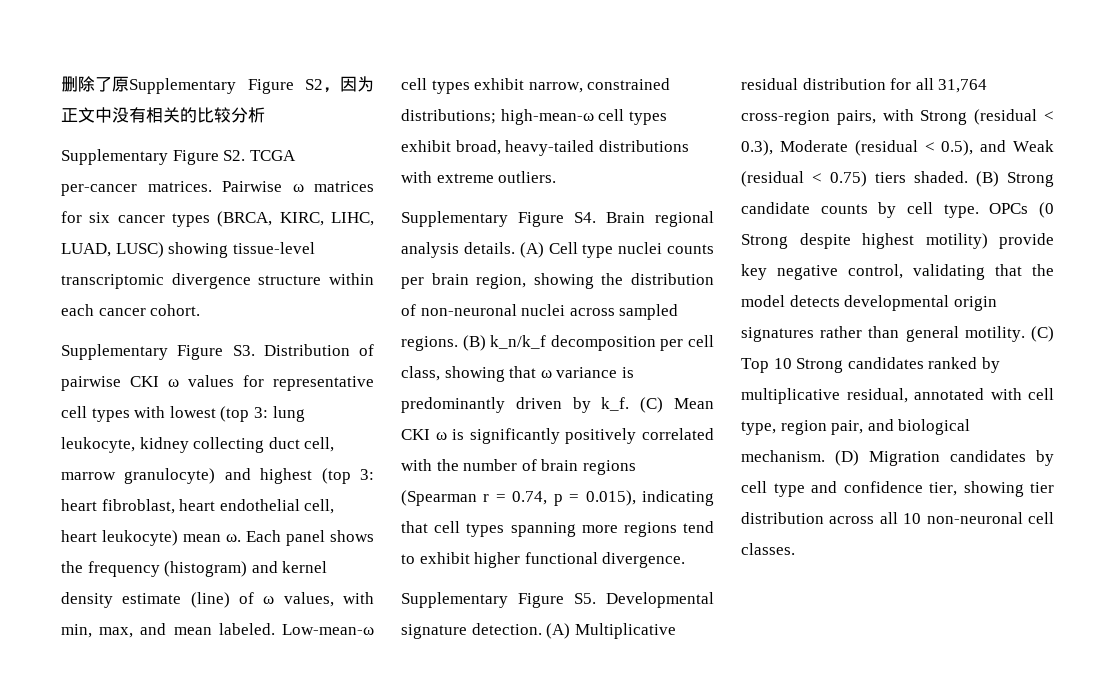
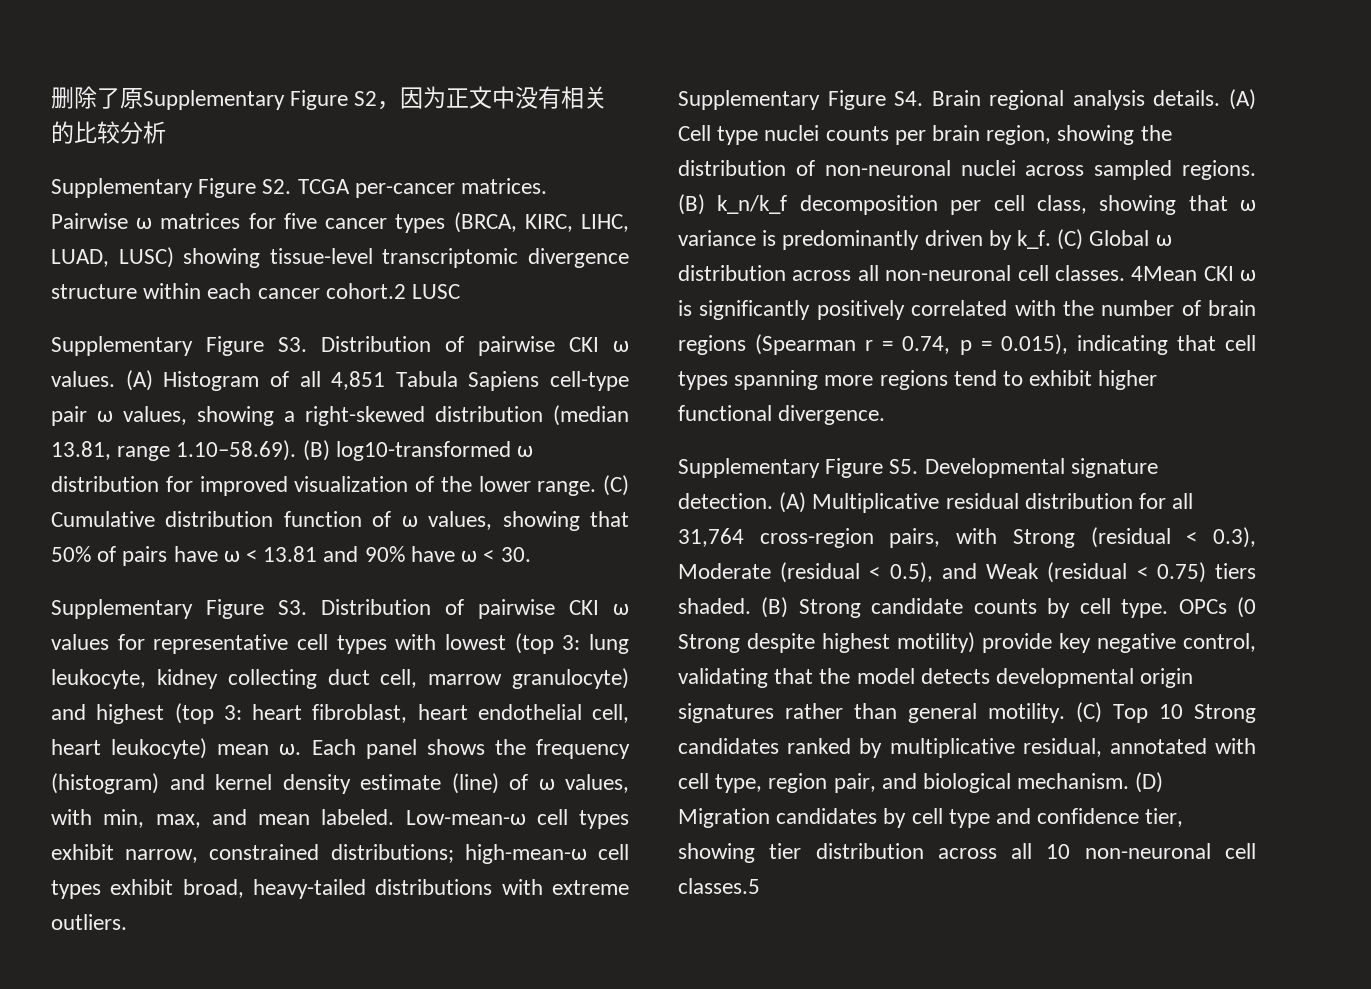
[89,212,111,223] six -> [283,213,317,229] five
[150,304,201,316] cohort. -> [325,283,461,299] [51,336,629,356] [51,370,629,391] [51,405,629,426] [51,440,534,461] [51,475,629,496] [51,511,630,531] [51,546,531,566] cohort.2 LUSC // Supplementary Figure S3. Distribution of pairwise CKI ω values. (A) Histogram of all 4,851 Tabula Sapiens cell-type pair ω values, showing a right-skewed distribution (median 13.81, range 1.10–58.69). (B) log10-transformed ω distribution for improved visualization of the lower range. (C) Cumulative distribution function of ω values, showing that 50% of pairs have ω < 13.81 and 90% have ω < 30.
[674,398,714,409] Mean -> [1089,230,1172,246] [678,265,1198,281] Global ω distribution across all non-neuronal cell classes. 4Mean
[741,543,795,555] classes. -> [678,878,760,894] classes.5

